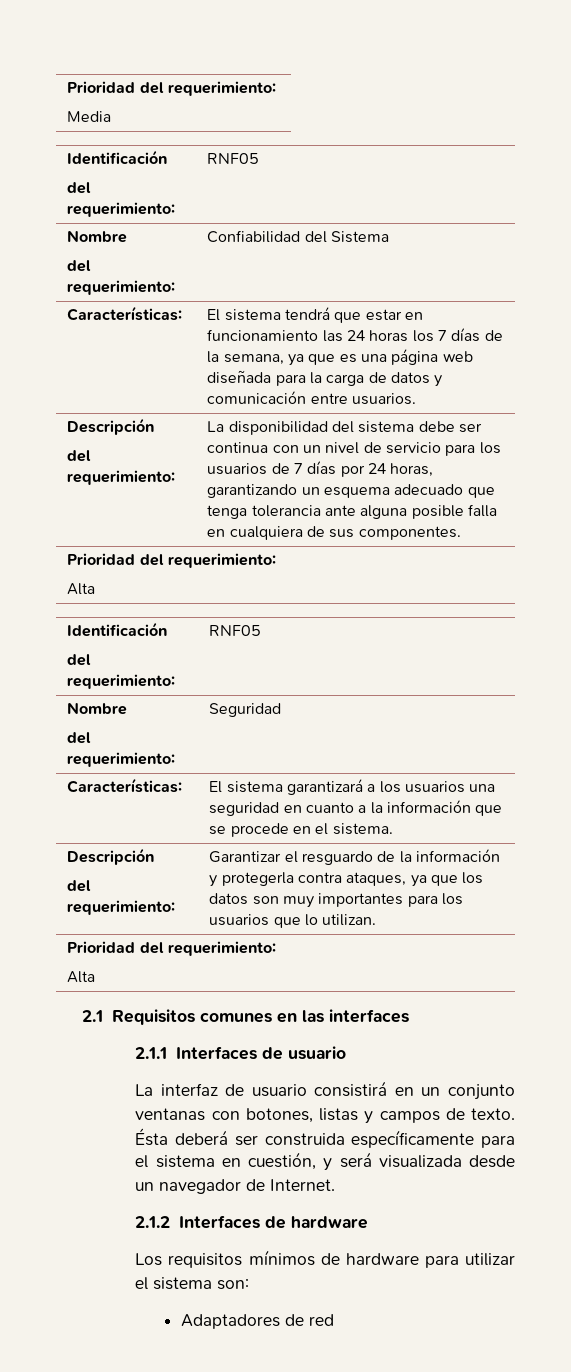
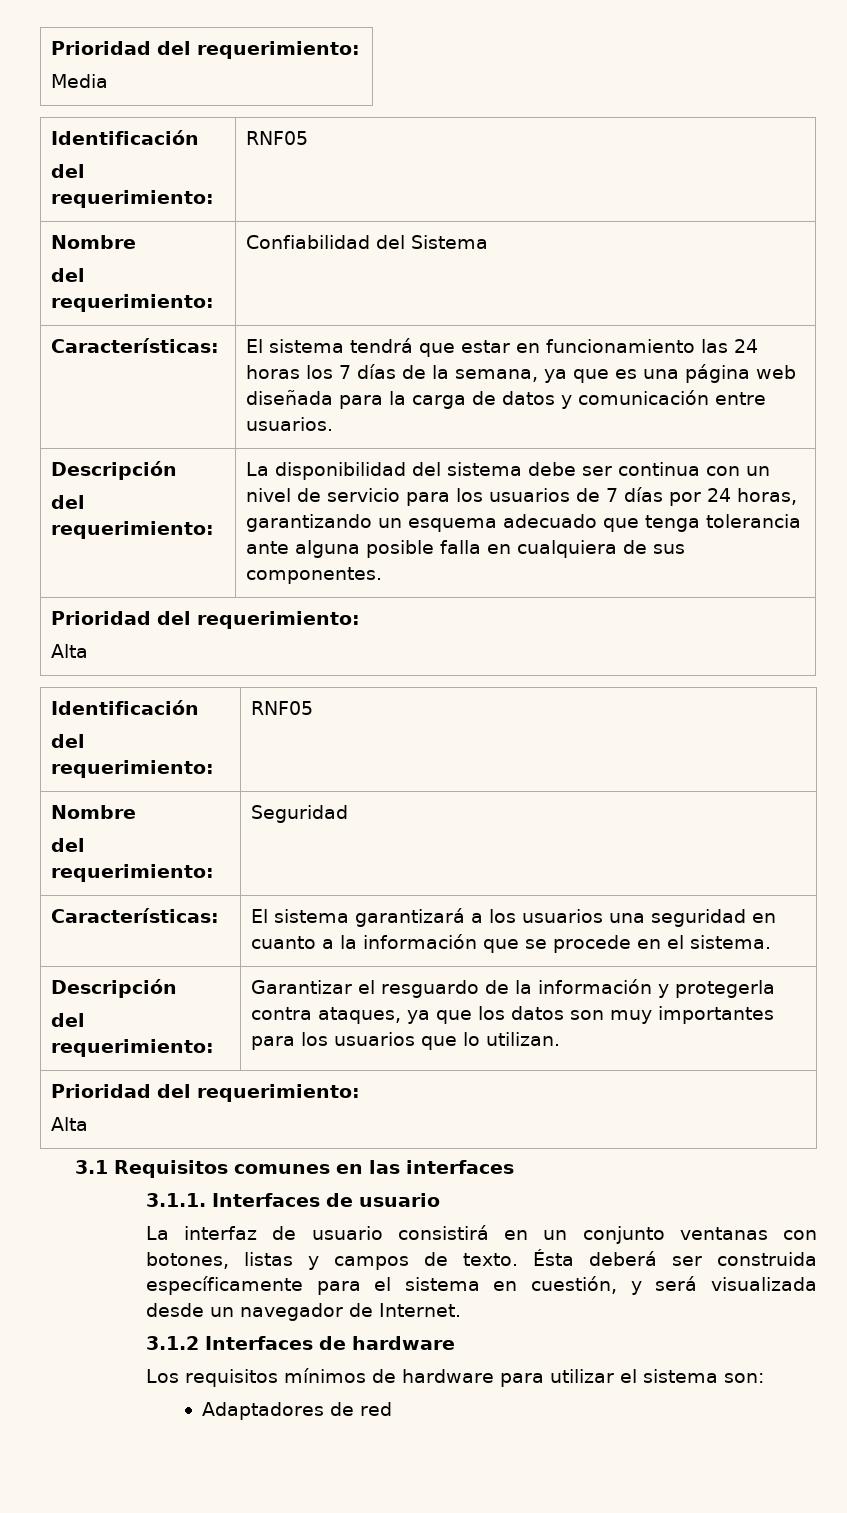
[82,1010,104,1022] 2.1 -> [75,1160,109,1174] 3.1
[135,1047,168,1059] 2.1.1 -> [145,1193,206,1207] 3.1.1.
[135,1216,171,1228] 2.1.2 -> [145,1336,199,1350] 3.1.2

